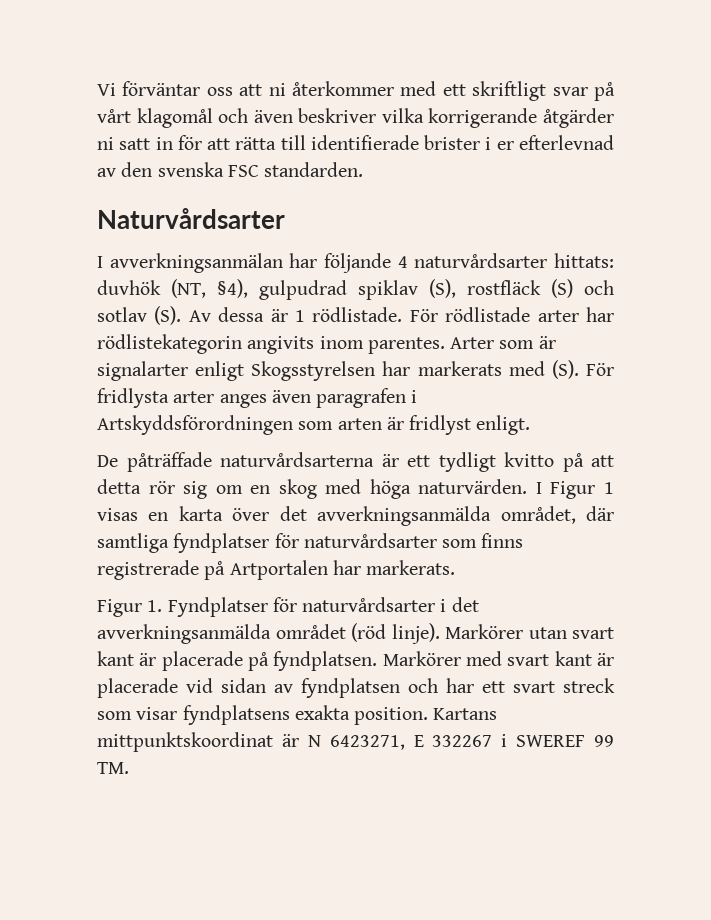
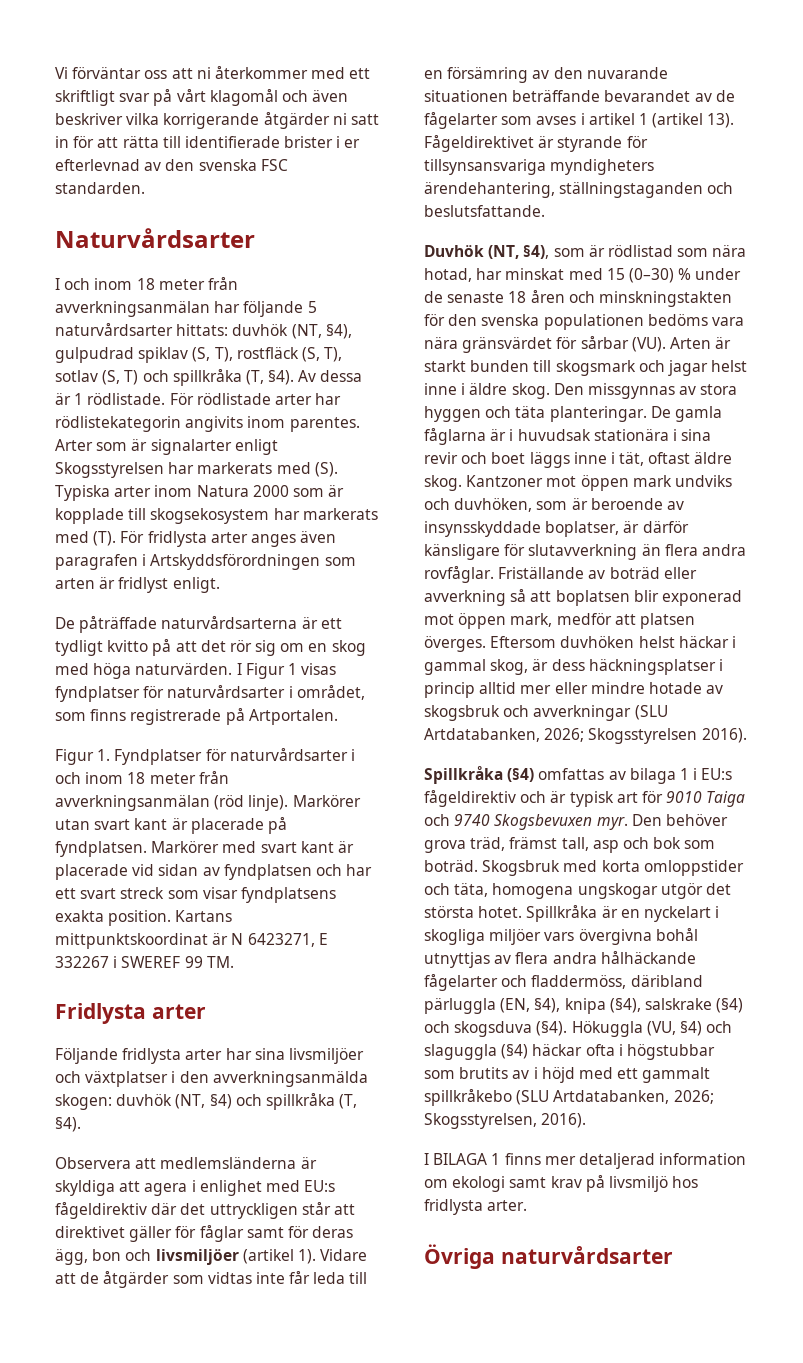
(103, 262) none -> [64,277,238,290] och inom 18 meter från
[397,256,408,268] 4 -> [307,301,317,313] 5
[429,279,614,298] [97,306,182,325] (S), rostfläck (S) och sotlav (S). -> [192,347,343,362] [55,369,295,386] (S, T), rostfläck (S, T), sotlav (S, T) och spillkråka (T, §4).
(579, 369) none -> [55,485,345,501] [55,508,378,524] [55,531,117,546] Typiska arter inom Natura 2000 som är kopplade till skogsekosystem har markerats med (T).
[97,479,141,494] detta -> [200,640,226,652] det
[148,506,614,526] [97,533,169,553] en karta över det avverkningsanmälda området, där samtliga -> (337, 669) none
(437, 540) none -> [288,685,365,700] i området,
[229,560,456,580] Artportalen har markerats. -> [248,709,338,725] Artportalen.
[451,597,479,612] [97,624,346,644] det avverkningsanmälda området -> [55,771,229,784] [55,795,210,811] och inom 18 meter från avverkningsanmälan
(129, 768) none -> [55,1003,206,1024] [55,1048,364,1064] [55,1071,368,1087] [55,1093,358,1110] [55,1117,81,1132] [55,1157,317,1169] [55,1180,336,1196] [55,1202,355,1219] [55,1225,354,1242] [55,1249,368,1265] [55,1271,368,1288] [424,67,668,83] [424,90,735,102] [424,112,735,129] [424,135,648,152] [424,159,655,175] [424,182,734,198] [424,205,545,217] [424,245,747,259] [424,268,742,283] [424,290,732,307] [424,314,744,330] [424,336,732,353] [424,360,748,376] [424,383,738,399] [424,406,722,422] [424,428,712,445] [424,452,733,468] [424,475,732,491] [424,498,684,512] [424,521,689,537] [424,544,746,560] [424,566,697,583] [424,589,742,606] [424,613,695,629] [424,636,736,652] [424,659,723,675] [424,682,724,698] [424,705,668,721] [424,728,747,744] [424,766,733,784] [424,790,746,807] [424,814,728,830] [424,837,716,853] [424,860,744,876] [424,883,731,899] [424,905,720,922] [424,928,698,945] [424,951,696,968] [424,974,703,991] [424,998,744,1014] [424,1021,733,1037] [424,1044,715,1060] [424,1067,711,1083] [424,1089,714,1106] [424,1113,587,1129] [424,1153,747,1169] [424,1175,699,1192] [424,1199,528,1215] [424,1244,673,1269] // Fridlysta arter // Följande fridlysta arter har sina livsmiljöer och växtplatser i den avverkningsanmälda skogen: duvhök (NT, §4) och spillkråka (T, §4). // Observera att medlemsländerna är skyldiga att agera i enlighet med EU:s fågeldirektiv där det uttryckligen står att direktivet gäller för fåglar samt för deras ägg, bon och livsmiljöer (artikel 1). Vidare att de åtgärder som vidtas inte får leda till en försämring av den nuvarande situationen beträffande bevarandet av de fågelarter som avses i artikel 1 (artikel 13). Fågeldirektivet är styrande för tillsynsansvariga myndigheters ärendehantering, ställningstaganden och beslutsfattande. // Duvhök (NT, §4), som är rödlistad som nära hotad, har minskat med 15 (0–30) % under de senaste 18 åren och minskningstakten för den svenska populationen bedöms vara nära gränsvärdet för sårbar (VU). Arten är starkt bunden till skogsmark och jagar helst inne i äldre skog. Den missgynnas av stora hyggen och täta planteringar. De gamla fåglarna är i huvudsak stationära i sina revir och boet läggs inne i tät, oftast äldre skog. Kantzoner mot öppen mark undviks och duvhöken, som är beroende av insynsskyddade boplatser, är därför känsligare för slutavverkning än flera andra rovfåglar. Friställande av boträd eller avverkning så att boplatsen blir exponerad mot öppen mark, medför att platsen överges. Eftersom duvhöken helst häckar i gammal skog, är dess häckningsplatser i princip alltid mer eller mindre hotade av skogsbruk och avverkningar (SLU Artdatabanken, 2026; Skogsstyrelsen 2016). // Spillkråka (§4) omfattas av bilaga 1 i EU:s fågeldirektiv och är typisk art för 9010 Taiga och 9740 Skogsbevuxen myr. Den behöver grova träd, främst tall, asp och bok som boträd. Skogsbruk med korta omloppstider och täta, homogena ungskogar utgör det största hotet. Spillkråka är en nyckelart i skogliga miljöer vars övergivna bohål utnyttjas av flera andra hålhäckande fågelarter och fladdermöss, däribland pärluggla (EN, §4), knipa (§4), salskrake (§4) och skogsduva (§4). Hökuggla (VU, §4) och slaguggla (§4) häckar ofta i högstubbar som brutits av i höjd med ett gammalt spillkråkebo (SLU Artdatabanken, 2026; Skogsstyrelsen, 2016). // I BILAGA 1 finns mer detaljerad information om ekologi samt krav på livsmiljö hos fridlysta arter. // Övriga naturvårdsarter

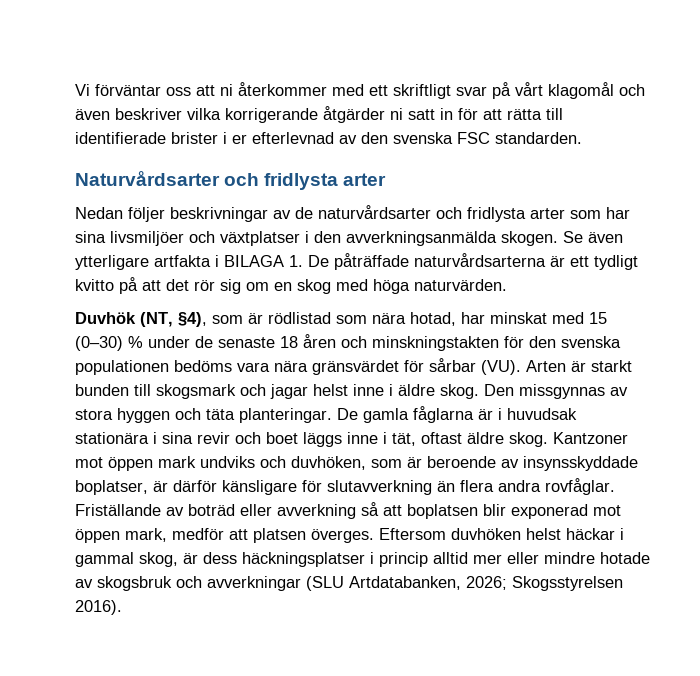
[55,277,238,290] [55,301,317,317] [55,323,352,339] [55,347,343,363] [55,369,363,386] [55,393,342,405] [55,416,360,432] [55,439,278,455] [55,462,338,478] [55,485,345,501] [55,508,378,524] [55,531,337,547] [55,554,356,570] [55,577,220,593] // I och inom 18 meter från avverkningsanmälan har följande 5 naturvårdsarter hittats: duvhök (NT, §4), gulpudrad spiklav (S, T), rostfläck (S, T), sotlav (S, T) och spillkråka (T, §4). Av dessa är 1 rödlistade. För rödlistade arter har rödlistekategorin angivits inom parentes. Arter som är signalarter enligt Skogsstyrelsen har markerats med (S). Typiska arter inom Natura 2000 som är kopplade till skogsekosystem har markerats med (T). För fridlysta arter anges även paragrafen i Artskyddsförordningen som arten är fridlyst enligt. // -> [224,173,387,190] [75,205,630,222] [75,231,623,246] [75,255,303,270] och fridlysta arter // Nedan följer beskrivningar av de naturvårdsarter och fridlysta arter som har sina livsmiljöer och växtplatser i den avverkningsanmälda skogen. Se även ytterligare artfakta i BILAGA 1.
[236,663,337,679] [55,685,365,702] [55,708,338,725] [55,748,355,765] [55,771,229,784] [55,795,361,811] [55,817,287,834] [55,841,354,857] [55,864,373,880] [55,887,336,903] [55,910,233,926] [55,933,328,949] [55,956,234,968] [55,1003,206,1024] [55,1048,364,1064] [55,1071,368,1087] [55,1093,358,1110] [55,1117,81,1132] [55,1157,317,1169] [55,1180,336,1196] [55,1202,355,1219] [55,1225,354,1242] [55,1249,368,1265] [55,1271,368,1288] [424,67,668,83] [424,90,735,102] [424,112,735,129] [424,135,648,152] [424,159,655,175] [424,182,734,198] [424,205,545,217] I Figur 1 visas fyndplatser för naturvårdsarter i området, som finns registrerade på Artportalen. // Figur 1. Fyndplatser för naturvårdsarter i och inom 18 meter från avverkningsanmälan (röd linje). Markörer utan svart kant är placerade på fyndplatsen. Markörer med svart kant är placerade vid sidan av fyndplatsen och har ett svart streck som visar fyndplatsens exakta position. Kartans mittpunktskoordinat är N 6423271, E 332267 i SWEREF 99 TM. // Fridlysta arter // Följande fridlysta arter har sina livsmiljöer och växtplatser i den avverkningsanmälda skogen: duvhök (NT, §4) och spillkråka (T, §4). // Observera att medlemsländerna är skyldiga att agera i enlighet med EU:s fågeldirektiv där det uttryckligen står att direktivet gäller för fåglar samt för deras ägg, bon och livsmiljöer (artikel 1). Vidare att de åtgärder som vidtas inte får leda till en försämring av den nuvarande situationen beträffande bevarandet av de fågelarter som avses i artikel 1 (artikel 13). Fågeldirektivet är styrande för tillsynsansvariga myndigheters ärendehantering, ställningstaganden och beslutsfattande. -> (507, 285) none
[424,766,733,784] [424,790,746,807] [424,814,728,830] [424,837,716,853] [424,860,744,876] [424,883,731,899] [424,905,720,922] [424,928,698,945] [424,951,696,968] [424,974,703,991] [424,998,744,1014] [424,1021,733,1037] [424,1044,715,1060] [424,1067,711,1083] [424,1089,714,1106] [424,1113,587,1129] [424,1153,747,1169] [424,1175,699,1192] [424,1199,528,1215] [424,1244,673,1269] // Spillkråka (§4) omfattas av bilaga 1 i EU:s fågeldirektiv och är typisk art för 9010 Taiga och 9740 Skogsbevuxen myr. Den behöver grova träd, främst tall, asp och bok som boträd. Skogsbruk med korta omloppstider och täta, homogena ungskogar utgör det största hotet. Spillkråka är en nyckelart i skogliga miljöer vars övergivna bohål utnyttjas av flera andra hålhäckande fågelarter och fladdermöss, däribland pärluggla (EN, §4), knipa (§4), salskrake (§4) och skogsduva (§4). Hökuggla (VU, §4) och slaguggla (§4) häckar ofta i högstubbar som brutits av i höjd med ett gammalt spillkråkebo (SLU Artdatabanken, 2026; Skogsstyrelsen, 2016). // I BILAGA 1 finns mer detaljerad information om ekologi samt krav på livsmiljö hos fridlysta arter. // Övriga naturvårdsarter -> (122, 607) none

